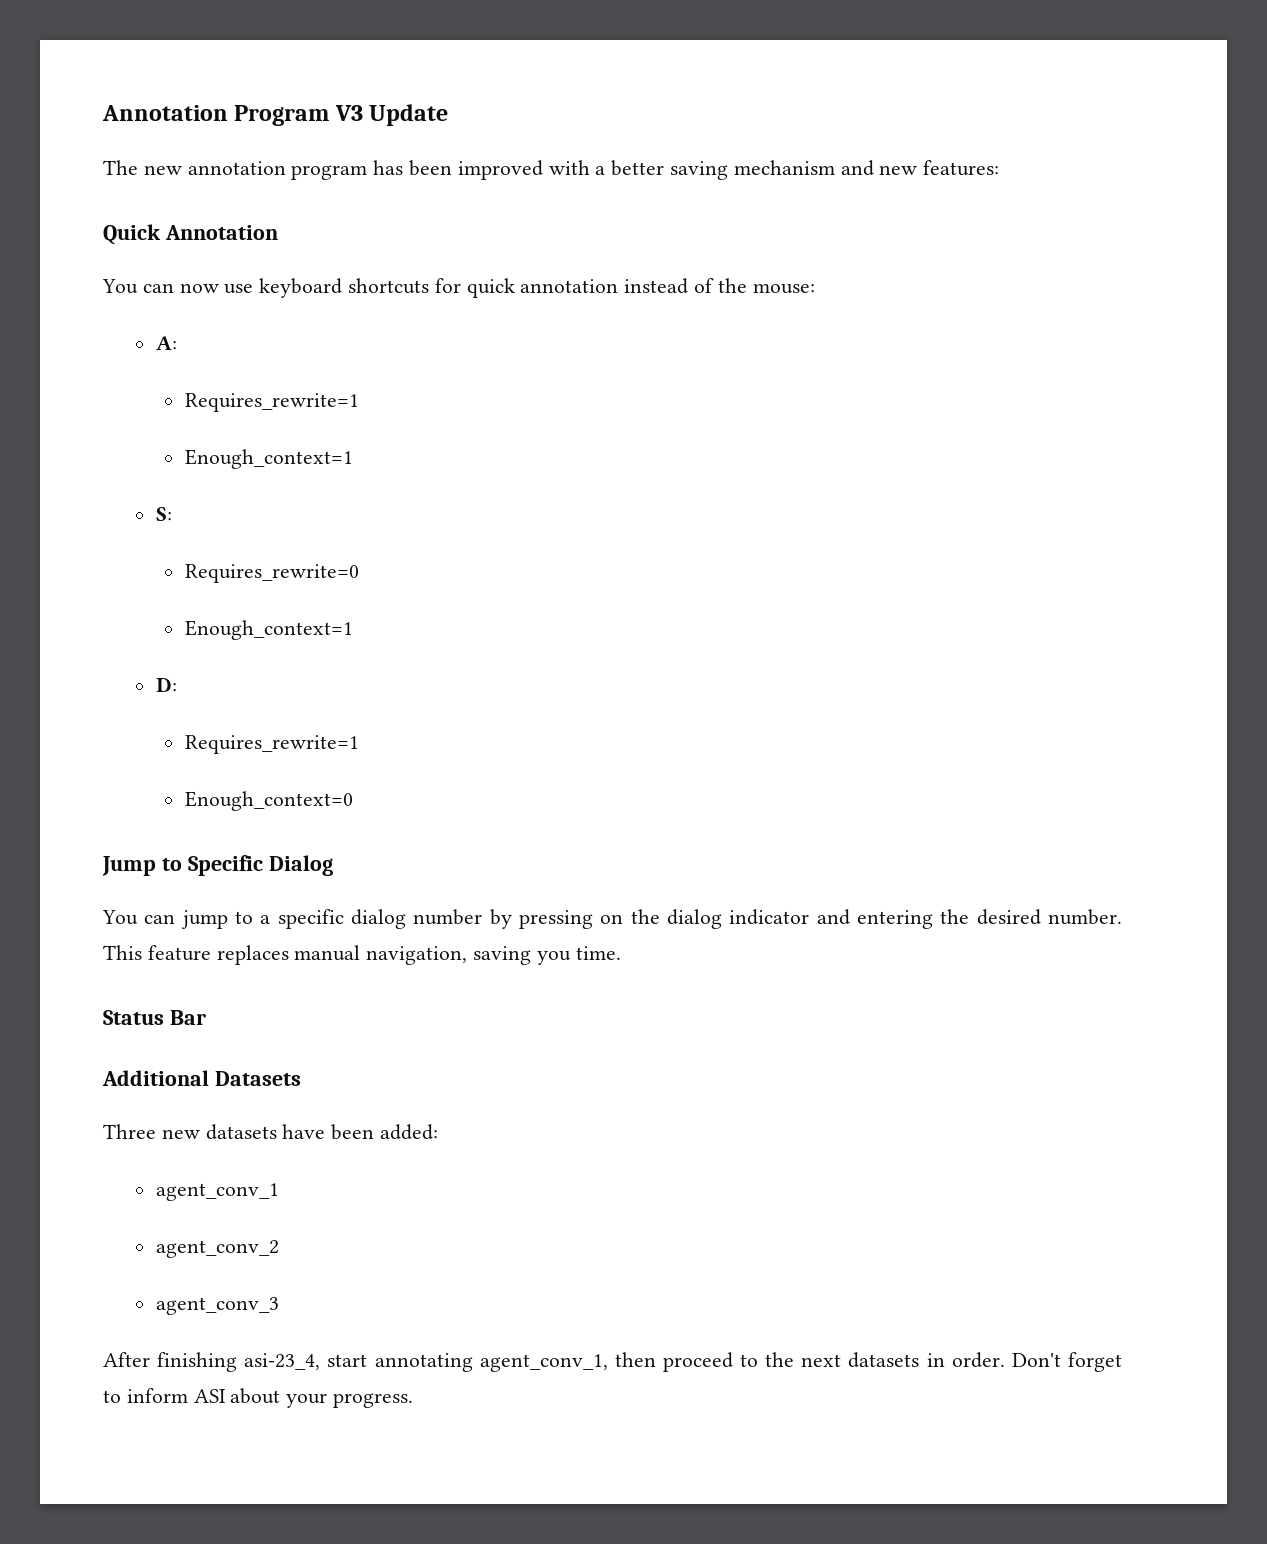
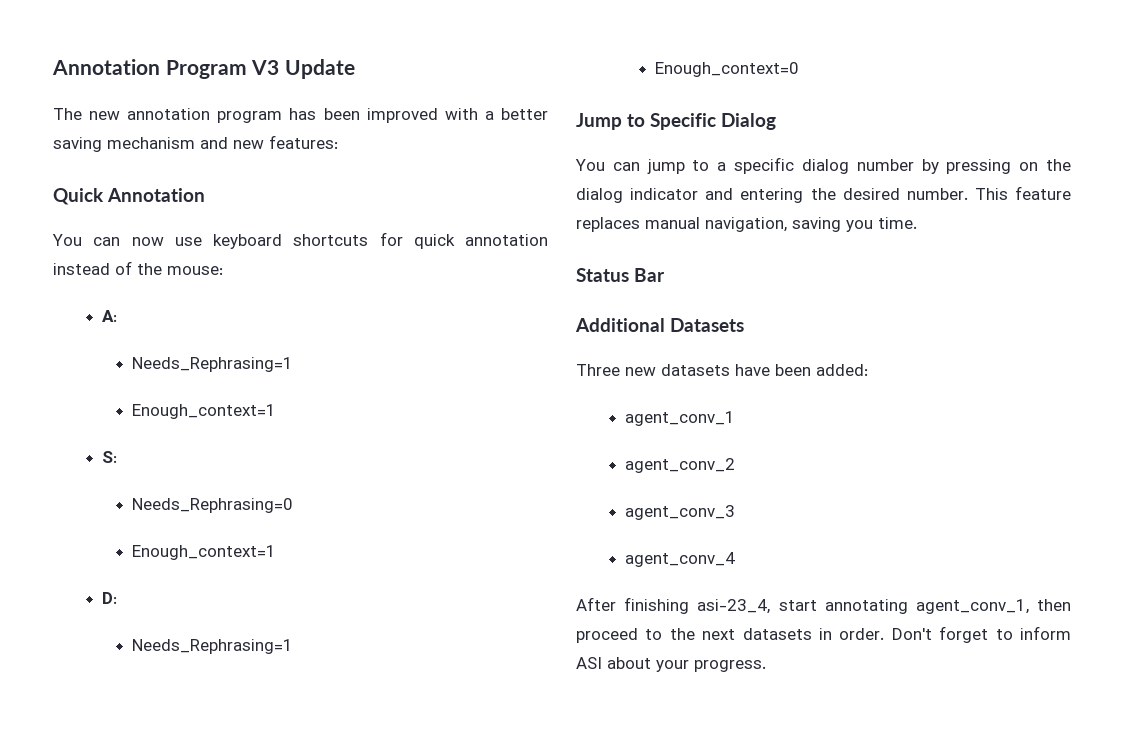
[184,393,359,412] Requires_rewrite=1 -> [132,357,294,372] Needs_Rephrasing=1
[184,564,359,583] Requires_rewrite=0 -> [132,498,294,513] Needs_Rephrasing=0
[184,735,359,754] Requires_rewrite=1 -> [132,639,294,654] Needs_Rephrasing=1
(279, 1306) none -> [624,552,735,567] // agent_conv_4

